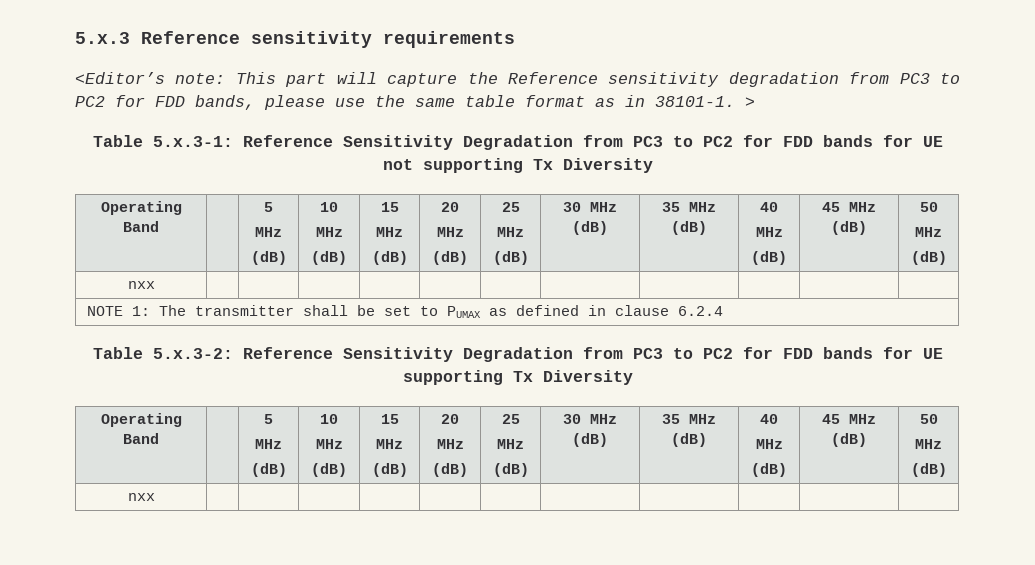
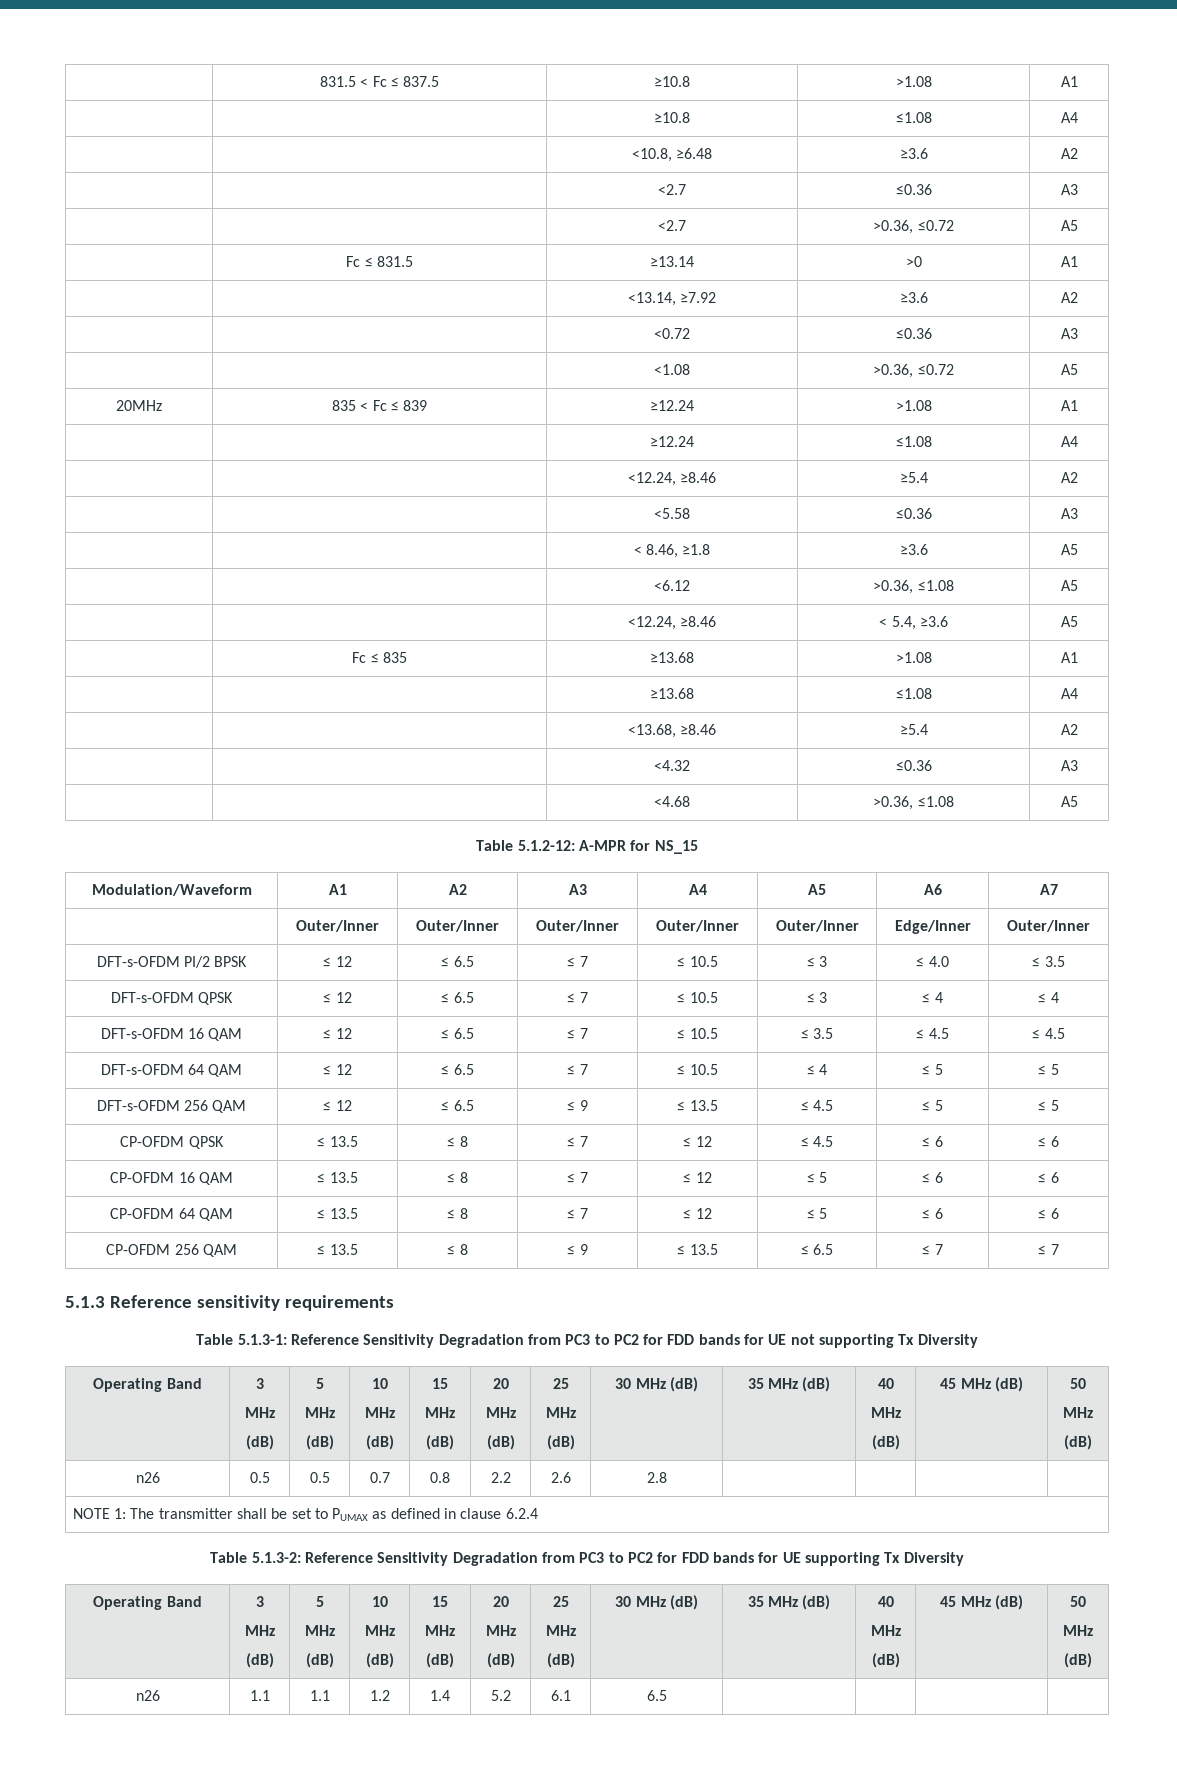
[75,31,515,48] [75,72,960,87] [75,95,755,110] [92,135,233,147] 5.x.3 Reference sensitivity requirements // <Editor’s note: This part will capture the Reference sensitivity degradation from PC3 to PC2 for FDD bands, please use the same table format as in 38101-1. > // Table 5.x.3-1: -> [319,76,440,87] [654,76,691,87] [895,76,932,87] [1060,76,1078,87] [654,112,691,123] [895,112,932,123] [1060,112,1078,123] [631,148,713,162] [899,148,928,159] [1060,148,1078,159] [658,184,687,195] [895,184,932,195] [1060,184,1078,195] [658,220,687,231] [873,220,954,234] [1060,220,1078,231] [346,256,413,267] [650,256,695,267] [905,256,922,267] [1060,256,1078,267] [627,292,717,306] [899,292,928,303] [1060,292,1078,303] [654,328,691,339] [895,328,932,339] [1060,328,1078,339] [654,364,691,375] [873,364,954,378] [1060,364,1078,375] [116,400,162,411] [331,400,428,411] [650,400,695,411] [895,400,932,411] [1060,400,1078,411] [650,436,695,447] [895,436,932,447] [1060,436,1078,447] [627,472,717,486] [899,472,928,483] [1060,472,1078,483] [654,508,691,519] [895,508,932,519] [1060,508,1078,519] [633,544,711,558] [899,544,928,555] [1060,544,1078,555] [654,580,691,591] [873,580,954,594] [1060,580,1078,591] [627,616,717,630] [879,616,948,630] [1060,616,1078,627] [352,652,407,663] [650,652,695,663] [895,652,932,663] [1060,652,1078,663] [650,688,695,699] [895,688,932,699] [1060,688,1078,699] [627,724,717,738] [899,724,928,735] [1060,724,1078,735] [654,760,691,771] [895,760,932,771] [1060,760,1078,771] [654,796,691,807] [873,796,954,810] [1060,796,1078,807] [476,840,698,854] [91,884,252,896] [328,884,347,895] [448,884,467,895] [568,884,587,895] [688,884,707,895] [808,884,826,895] [923,884,942,895] [1039,884,1058,895] [296,920,379,932] [416,920,499,932] [536,920,619,932] [656,920,739,932] [775,920,859,932] [894,920,971,934] [1007,920,1090,932] [96,956,248,968] [323,956,352,967] [441,956,474,967] [567,956,588,967] [677,956,718,967] [806,956,828,967] [916,956,949,967] [1032,956,1065,967] [110,992,234,1005] [323,992,352,1003] [441,992,474,1003] [567,992,588,1003] [677,992,718,1003] [806,992,828,1003] [922,992,943,1003] [1038,992,1059,1003] [100,1028,243,1041] [323,1028,352,1039] [441,1028,474,1039] [567,1028,588,1039] [677,1028,718,1039] [800,1028,834,1039] [916,1028,949,1039] [1032,1028,1065,1039] [100,1064,243,1077] [323,1064,352,1075] [441,1064,474,1075] [567,1064,588,1075] [677,1064,718,1075] [806,1064,828,1075] [922,1064,943,1075] [1038,1064,1059,1075] [96,1100,247,1113] [323,1100,352,1111] [441,1100,474,1111] [567,1100,588,1111] [677,1100,718,1111] [800,1100,834,1111] [922,1100,943,1111] [1038,1100,1059,1111] [120,1136,224,1149] [317,1136,358,1147] [447,1136,468,1147] [567,1136,588,1147] [683,1136,712,1147] [800,1136,834,1147] [922,1136,943,1147] [1038,1136,1059,1147] [110,1172,233,1185] [317,1172,358,1183] [447,1172,468,1183] [567,1172,588,1183] [683,1172,712,1183] [806,1172,828,1183] [922,1172,943,1183] [1038,1172,1059,1183] [110,1208,233,1221] [317,1208,358,1219] [447,1208,468,1219] [567,1208,588,1219] [683,1208,712,1219] [806,1208,828,1219] [922,1208,943,1219] [1038,1208,1059,1219] [106,1244,237,1257] [317,1244,358,1255] [447,1244,468,1255] [567,1244,588,1255] [677,1244,718,1255] [800,1244,834,1255] [922,1244,943,1255] [1038,1244,1059,1255] [65,1295,394,1311] [196,1334,287,1345] | 831.5 < Fc ≤ 837.5 | ≥10.8 | >1.08 | A1 // | | ≥10.8 | ≤1.08 | A4 // | | <10.8, ≥6.48 | ≥3.6 | A2 // | | <2.7 | ≤0.36 | A3 // | | <2.7 | >0.36, ≤0.72 | A5 // | Fc ≤ 831.5 | ≥13.14 | >0 | A1 // | | <13.14, ≥7.92 | ≥3.6 | A2 // | | <0.72 | ≤0.36 | A3 // | | <1.08 | >0.36, ≤0.72 | A5 // 20MHz | 835 < Fc ≤ 839 | ≥12.24 | >1.08 | A1 // | | ≥12.24 | ≤1.08 | A4 // | | <12.24, ≥8.46 | ≥5.4 | A2 // | | <5.58 | ≤0.36 | A3 // | | < 8.46, ≥1.8 | ≥3.6 | A5 // | | <6.12 | >0.36, ≤1.08 | A5 // | | <12.24, ≥8.46 | < 5.4, ≥3.6 | A5 // | Fc ≤ 835 | ≥13.68 | >1.08 | A1 // | | ≥13.68 | ≤1.08 | A4 // | | <13.68, ≥8.46 | ≥5.4 | A2 // | | <4.32 | ≤0.36 | A3 // | | <4.68 | >0.36, ≤1.08 | A5 // Table 5.1.2-12: A-MPR for NS_15 // Modulation/Waveform | A1 | A2 | A3 | A4 | A5 | A6 | A7 // | Outer/Inner | Outer/Inner | Outer/Inner | Outer/Inner | Outer/Inner | Edge/Inner | Outer/Inner // DFT-s-OFDM PI/2 BPSK | ≤ 12 | ≤ 6.5 | ≤ 7 | ≤ 10.5 | ≤ 3 | ≤ 4.0 | ≤ 3.5 // DFT-s-OFDM QPSK | ≤ 12 | ≤ 6.5 | ≤ 7 | ≤ 10.5 | ≤ 3 | ≤ 4 | ≤ 4 // DFT-s-OFDM 16 QAM | ≤ 12 | ≤ 6.5 | ≤ 7 | ≤ 10.5 | ≤ 3.5 | ≤ 4.5 | ≤ 4.5 // DFT-s-OFDM 64 QAM | ≤ 12 | ≤ 6.5 | ≤ 7 | ≤ 10.5 | ≤ 4 | ≤ 5 | ≤ 5 // DFT-s-OFDM 256 QAM | ≤ 12 | ≤ 6.5 | ≤ 9 | ≤ 13.5 | ≤ 4.5 | ≤ 5 | ≤ 5 // CP-OFDM QPSK | ≤ 13.5 | ≤ 8 | ≤ 7 | ≤ 12 | ≤ 4.5 | ≤ 6 | ≤ 6 // CP-OFDM 16 QAM | ≤ 13.5 | ≤ 8 | ≤ 7 | ≤ 12 | ≤ 5 | ≤ 6 | ≤ 6 // CP-OFDM 64 QAM | ≤ 13.5 | ≤ 8 | ≤ 7 | ≤ 12 | ≤ 5 | ≤ 6 | ≤ 6 // CP-OFDM 256 QAM | ≤ 13.5 | ≤ 8 | ≤ 9 | ≤ 13.5 | ≤ 6.5 | ≤ 7 | ≤ 7 // 5.1.3 Reference sensitivity requirements // Table 5.1.3-1:
(159, 226) none -> [255,1378,264,1389] [244,1407,275,1418] [245,1435,274,1450] 3 // MHz // (dB)
[127,281,155,289] nxx | | | | | | | -> [135,1472,160,1483] [249,1472,270,1483] [309,1472,330,1483] [369,1472,390,1483] [430,1472,450,1483] [490,1472,511,1483] [550,1472,571,1483] [646,1472,667,1483] n26 | 0.5 | 0.5 | 0.7 | 0.8 | 2.2 | 2.6 | 2.8
[152,348,233,359] 5.x.3-2: -> [251,1552,301,1563] 5.1.3-2:
(159, 438) none -> [255,1596,264,1607] [244,1625,275,1636] [245,1653,274,1668] 3 // MHz // (dB)
[127,493,155,501] nxx | | | | | | | -> [135,1690,160,1701] [249,1690,270,1701] [309,1690,330,1701] [369,1690,390,1701] [430,1690,450,1701] [490,1690,511,1701] [550,1690,571,1701] [646,1690,667,1701] n26 | 1.1 | 1.1 | 1.2 | 1.4 | 5.2 | 6.1 | 6.5

